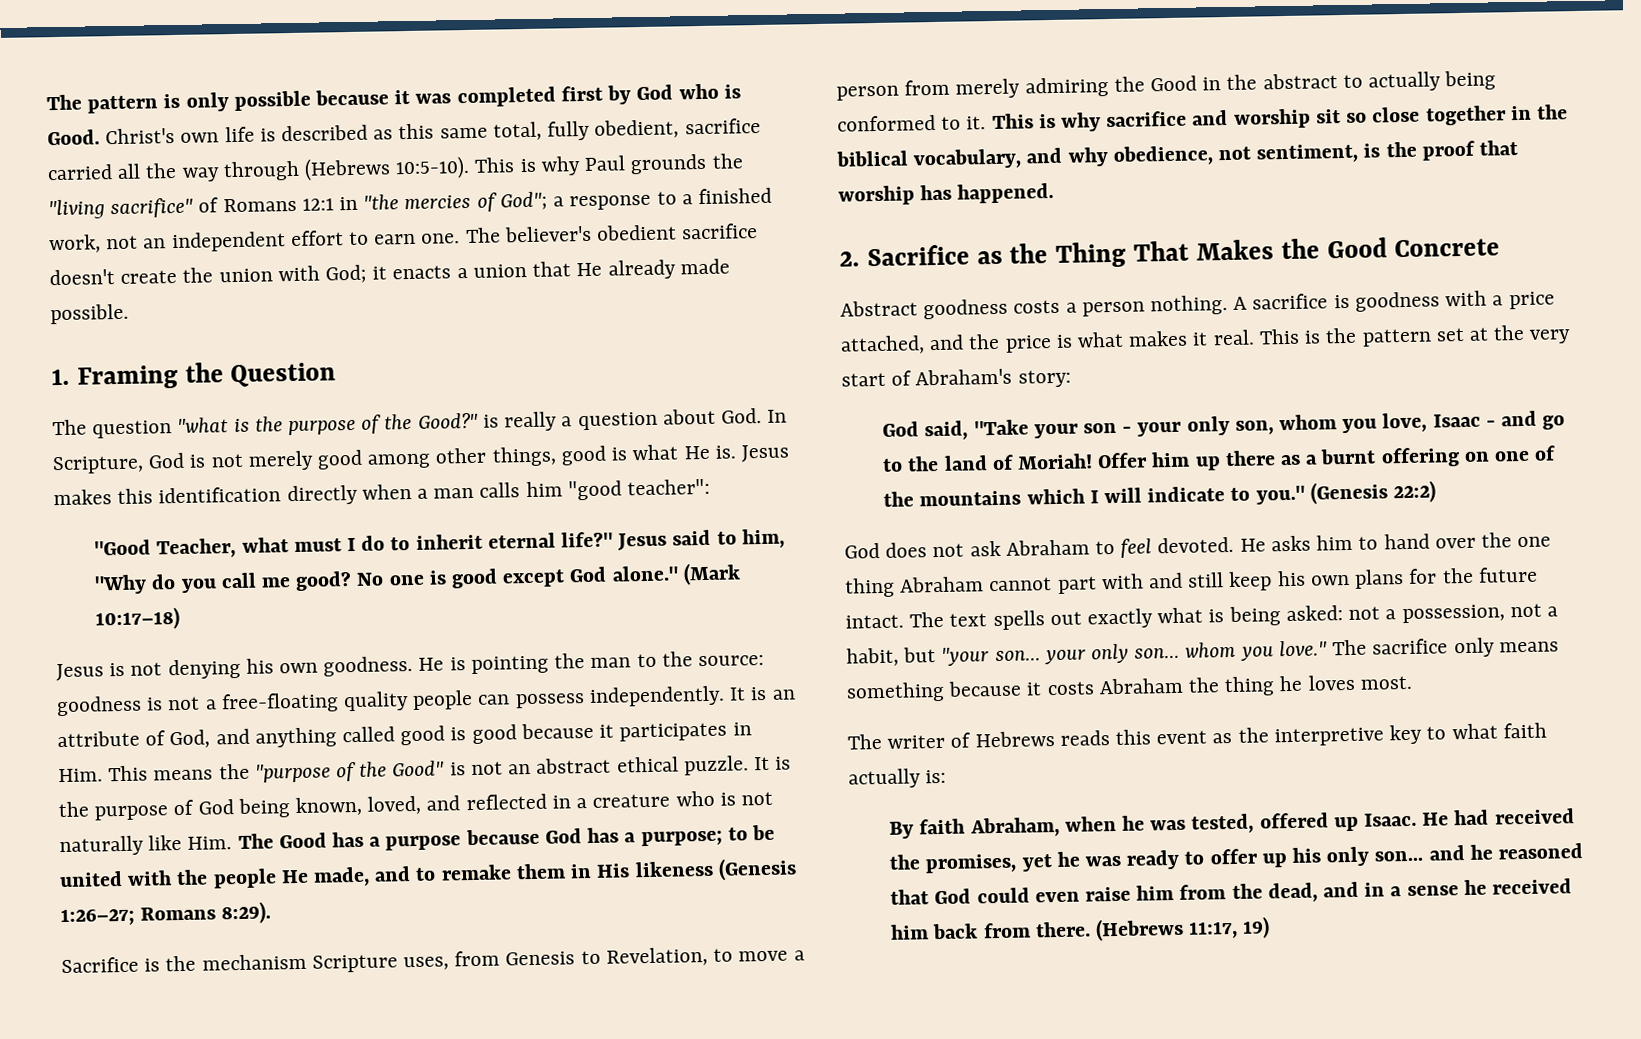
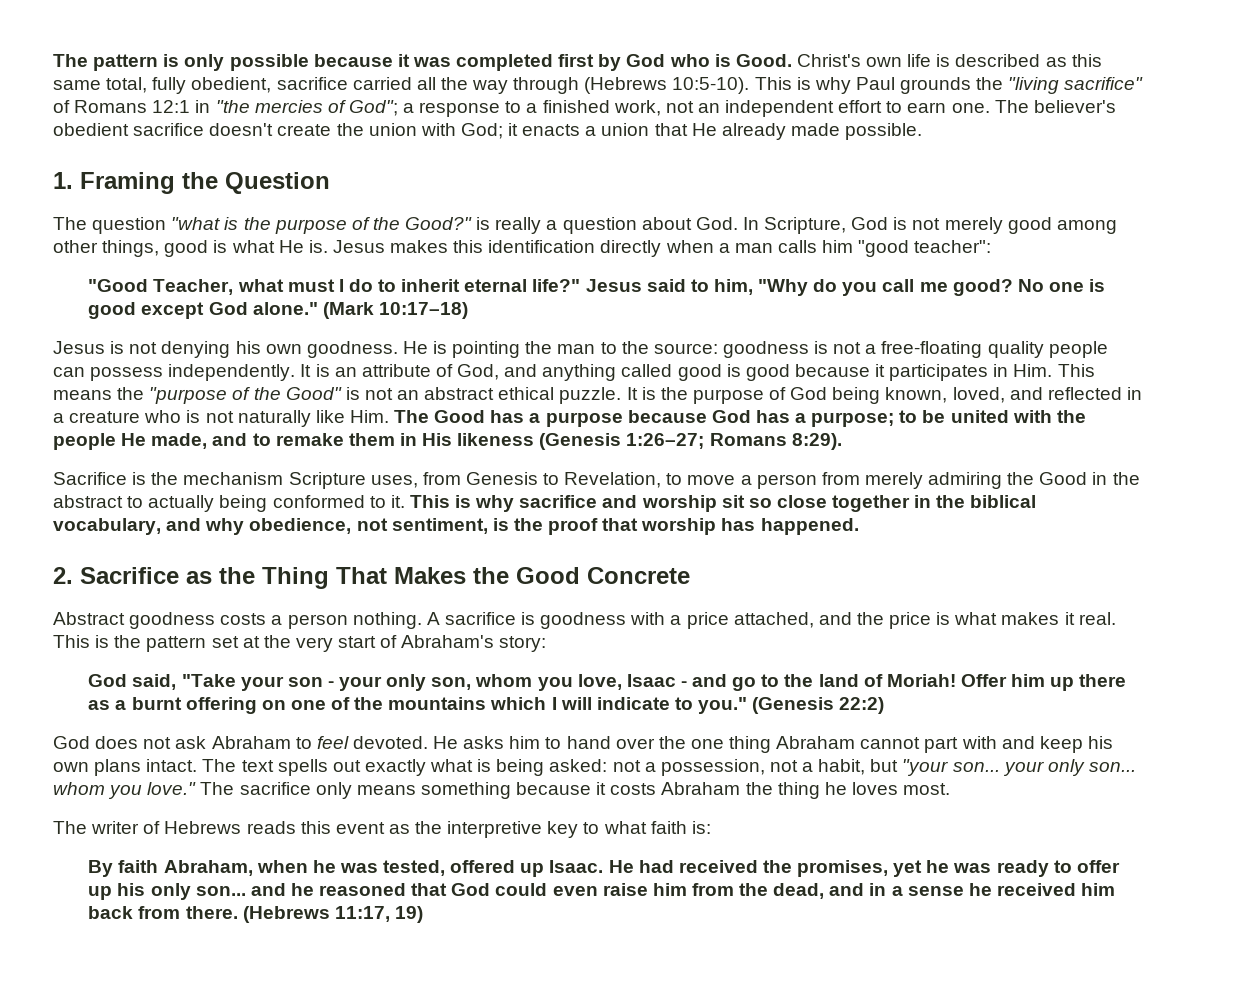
[1187,572,1225,588] still -> (1035, 742) none
[1408,566,1538,584] for the future -> (142, 767) none
[848,768,921,789] actually -> (687, 827) none

